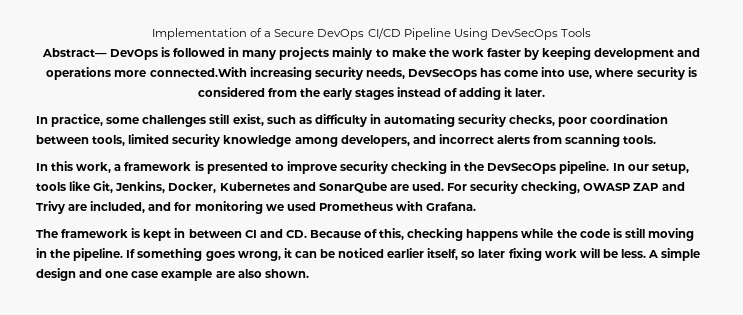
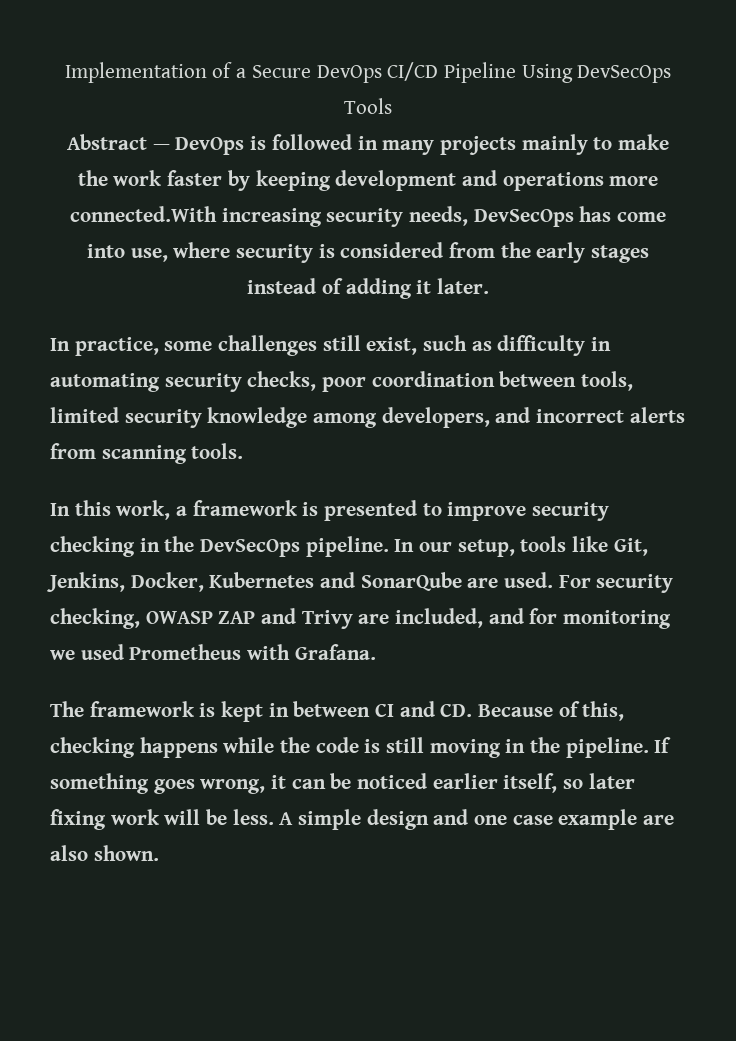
[41,48,107,57] Abstract— -> [67,134,170,150] Abstract —

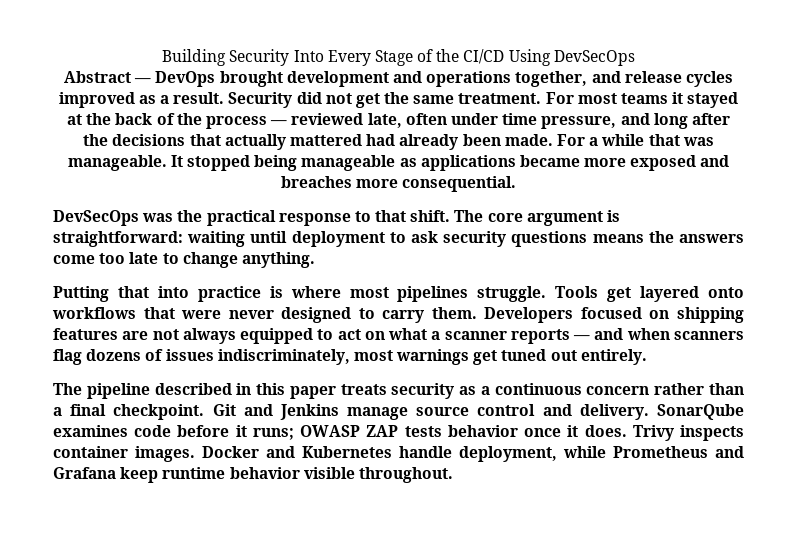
[64,62,516,83] Implementation of a Secure DevOps CI/CD Pipeline -> [162,49,505,66] Building Security Into Every Stage of the CI/CD
[344,98,392,114] Tools -> (635, 58) none
[250,134,669,155] [77,170,659,191] [69,206,667,227] [86,242,650,263] [247,278,489,299] [50,335,612,356] [50,371,634,392] [50,407,685,428] [50,443,244,464] [50,500,610,521] [50,536,648,557] [47,572,674,593] [50,608,672,629] [50,644,376,660] [50,701,625,722] [50,737,672,758] [50,773,635,794] [50,809,675,830] [50,845,159,861] is followed in many projects mainly to make the work faster by keeping development and operations more connected.With increasing security needs, DevSecOps has come into use, where security is considered from the early stages instead of adding it later. // In practice, some challenges still exist, such as difficulty in automating security checks, poor coordination between tools, limited security knowledge among developers, and incorrect alerts from scanning tools. // In this work, a framework is presented to improve security checking in the DevSecOps pipeline. In our setup, tools like Git, Jenkins, Docker, Kubernetes and SonarQube are used. For security checking, OWASP ZAP and Trivy are included, and for monitoring we used Prometheus with Grafana. // The framework is kept in between CI and CD. Because of this, checking happens while the code is still moving in the pipeline. If something goes wrong, it can be noticed earlier itself, so later fixing work will be less. A simple design and one case example are also shown. -> [219,71,733,87] [58,92,739,108] [67,113,730,129] [83,134,714,150] [67,155,730,171] [280,176,517,192] [53,210,621,226] [53,231,744,247] [53,252,315,268] [53,286,744,302] [52,307,744,323] [53,328,744,344] [53,349,647,365] [53,383,744,399] [53,404,744,420] [53,425,745,441] [53,446,744,462] [53,467,453,483] brought development and operations together, and release cycles improved as a result. Security did not get the same treatment. For most teams it stayed at the back of the process — reviewed late, often under time pressure, and long after the decisions that actually mattered had already been made. For a while that was manageable. It stopped being manageable as applications became more exposed and breaches more consequential. // DevSecOps was the practical response to that shift. The core argument is straightforward: waiting until deployment to ask security questions means the answers come too late to change anything. // Putting that into practice is where most pipelines struggle. Tools get layered onto workflows that were never designed to carry them. Developers focused on shipping features are not always equipped to act on what a scanner reports — and when scanners flag dozens of issues indiscriminately, most warnings get tuned out entirely. // The pipeline described in this paper treats security as a continuous concern rather than a final checkpoint. Git and Jenkins manage source control and delivery. SonarQube examines code before it runs; OWASP ZAP tests behavior once it does. Trivy inspects container images. Docker and Kubernetes handle deployment, while Prometheus and Grafana keep runtime behavior visible throughout.

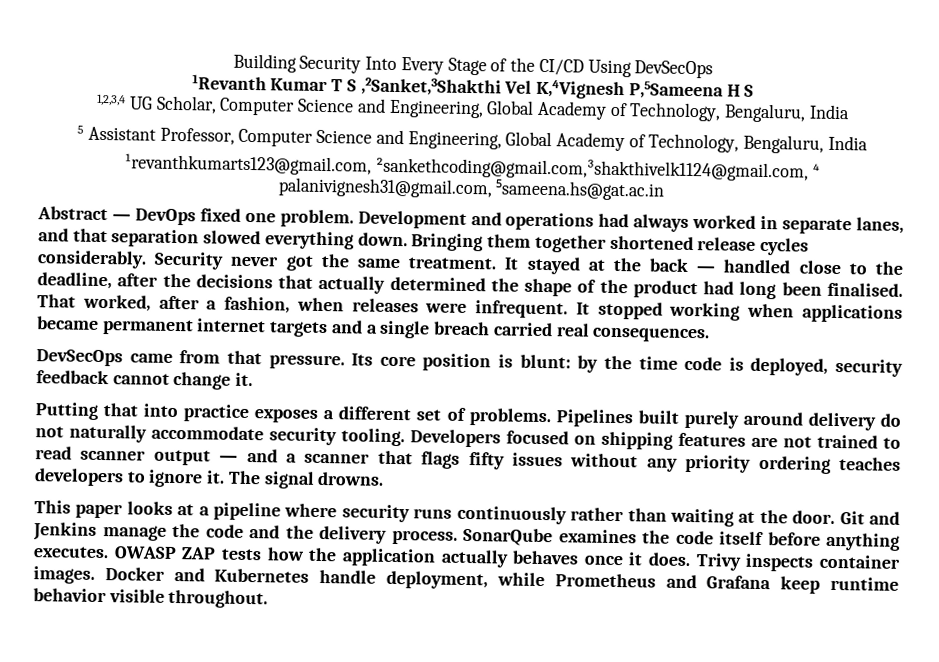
[64,71,733,87] [58,92,739,108] [67,113,688,129] Abstract — DevOps brought development and operations together, and release cycles improved as a result. Security did not get the same treatment. For most teams it stayed at the back of the process — reviewed late, often under time pressure, and long -> [191,74,755,100] [97,93,850,123] [77,125,868,154] [124,153,820,182] [277,177,666,201] [37,206,905,235] [38,228,809,256] [37,250,903,275] [37,272,112,290] 1Revanth Kumar T S ,2Sanket,3Shakthi Vel K,4Vignesh P,5Sameena H S // 1,2,3,4 UG Scholar, Computer Science and Engineering, Global Academy of Technology, Bengaluru, India // 5 Assistant Professor, Computer Science and Engineering, Global Academy of Technology, Bengaluru, India // ¹revanthkumarts123@gmail.com, ²sankethcoding@gmail.com,³shakthivelk1124@gmail.com, ⁴ palanivignesh31@gmail.com, ⁵sameena.hs@gat.ac.in // Abstract — DevOps fixed one problem. Development and operations had always worked in separate lanes, and that separation slowed everything down. Bringing them together shortened release cycles considerably. Security never got the same treatment. It stayed at the back — handled close to the deadline,
[290,134,714,150] [67,155,730,171] [280,176,517,192] [53,210,621,226] [53,231,744,247] [53,252,315,268] [53,286,744,302] [52,307,477,323] mattered had already been made. For a while that was manageable. It stopped being manageable as applications became more exposed and breaches more consequential. // DevSecOps was the practical response to that shift. The core argument is straightforward: waiting until deployment to ask security questions means the answers come too late to change anything. // Putting that into practice is where most pipelines struggle. Tools get layered onto workflows that were never designed to carry them. -> [389,276,903,300] [37,294,903,323] [36,316,711,343] [36,349,903,377] [36,370,254,390] [35,402,902,431] [35,424,405,447] determined the shape of the product had long been finalised. That worked, after a fashion, when releases were infrequent. It stopped working when applications became permanent internet targets and a single breach carried real consequences. // DevSecOps came from that pressure. Its core position is blunt: by the time code is deployed, security feedback cannot change it. // Putting that into practice exposes a different set of problems. Pipelines built purely around delivery do not naturally accommodate security tooling.
[182,328,744,344] [53,349,647,365] [53,383,744,399] [53,404,744,420] [53,425,518,440] always equipped to act on what a scanner reports — and when scanners flag dozens of issues indiscriminately, most warnings get tuned out entirely. // The pipeline described in this paper treats security as a continuous concern rather than a final checkpoint. Git and Jenkins manage source control and delivery. SonarQube examines code before it runs; OWASP ZAP tests behavior -> [817,434,901,449] [35,446,901,474] [34,468,385,489] [34,500,900,527] [33,522,900,551] [33,546,580,568] trained to read scanner output — and a scanner that flags fifty issues without any priority ordering teaches developers to ignore it. The signal drowns. // This paper looks at a pipeline where security runs continuously rather than waiting at the door. Git and Jenkins manage the code and the delivery process. SonarQube examines the code itself before anything executes. OWASP ZAP tests how the application actually behaves

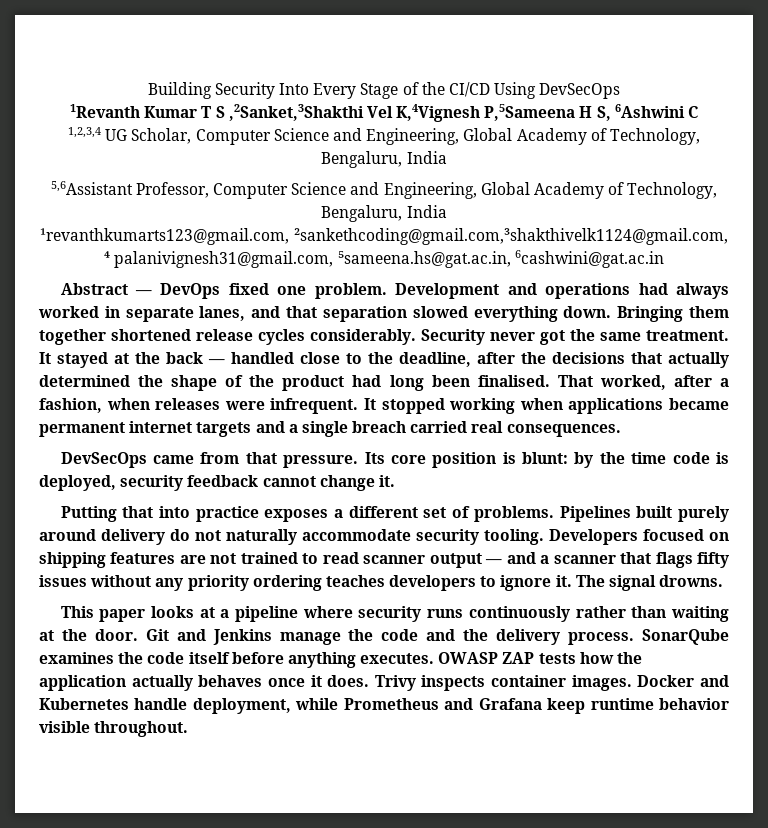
[744,84,755,97] S -> [596,104,699,121] S, 6Ashwini C
[77,125,156,141] 5 Assistant -> [50,181,133,195] 5,6Assistant
[495,179,666,201] ⁵sameena.hs@gat.ac.in -> [337,250,664,268] ⁵sameena.hs@gat.ac.in, 6cashwini@gat.ac.in

